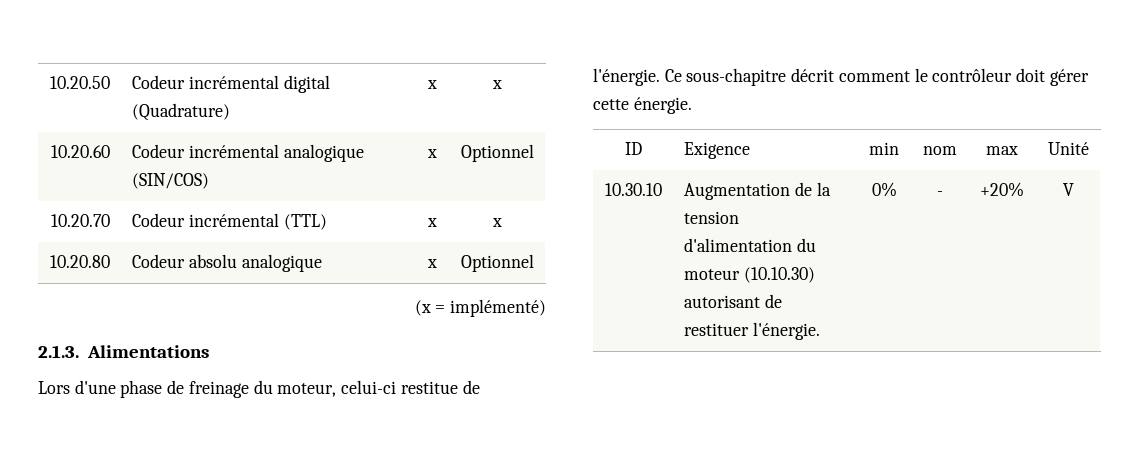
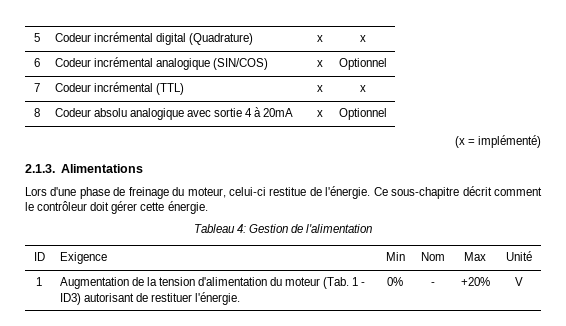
[50,76,110,89] 10.20.50 -> [33,33,40,42] 5
[50,145,110,158] 10.20.60 -> [33,58,40,67] 6
[50,214,110,227] 10.20.70 -> [33,83,40,92] 7
[50,255,110,268] 10.20.80 -> [33,108,40,117] 8
(322, 263) none -> [186,107,294,117] avec sortie 4 à 20mA
(692, 105) none -> [193,224,373,233] // Tableau 4: Gestion de l'alimentation
[869,142,899,155] [922,146,957,155] [986,146,1018,155] min | nom | max -> [385,252,405,261] [420,252,445,261] [464,252,486,261] Min | Nom | Max
[605,183,662,196] 10.30.10 -> [36,277,42,286] 1
[743,267,815,283] (10.10.30) -> [323,277,366,289] [59,293,81,305] (Tab. 1 - ID3)

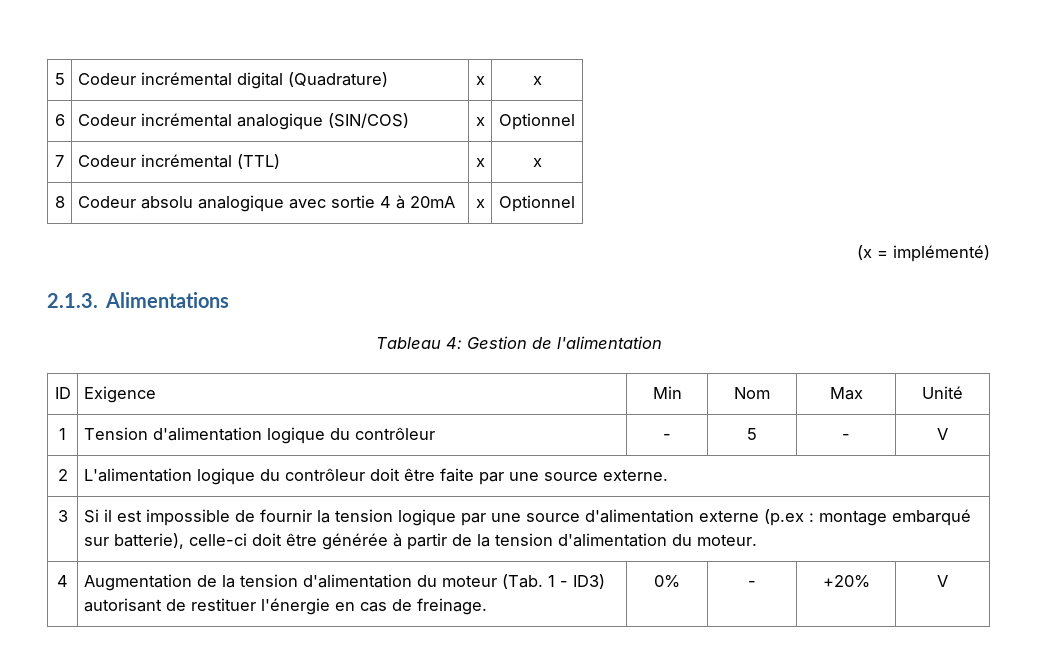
[25,186,542,199] [25,201,208,214] // Lors d'une phase de freinage du moteur, celui-ci restitue de l'énergie. Ce sous-chapitre décrit comment le contrôleur doit gérer cette énergie. -> (230, 300) none
(42, 281) none -> [83,427,435,444] [663,434,671,440] [747,428,757,440] [842,434,850,440] [937,428,948,440] [57,469,68,481] [83,468,668,485] [57,510,68,522] [83,509,971,526] [83,533,757,550] [57,575,68,587] | Tension d'alimentation logique du contrôleur | - | 5 | - | V // 2 | L'alimentation logique du contrôleur doit être faite par une source externe. // 3 | Si il est impossible de fournir la tension logique par une source d'alimentation externe (p.ex : montage embarqué sur batterie), celle-ci doit être générée à partir de la tension d'alimentation du moteur. // 4
[194,292,240,305] l'énergie. -> [260,598,487,615] l'énergie en cas de freinage.

